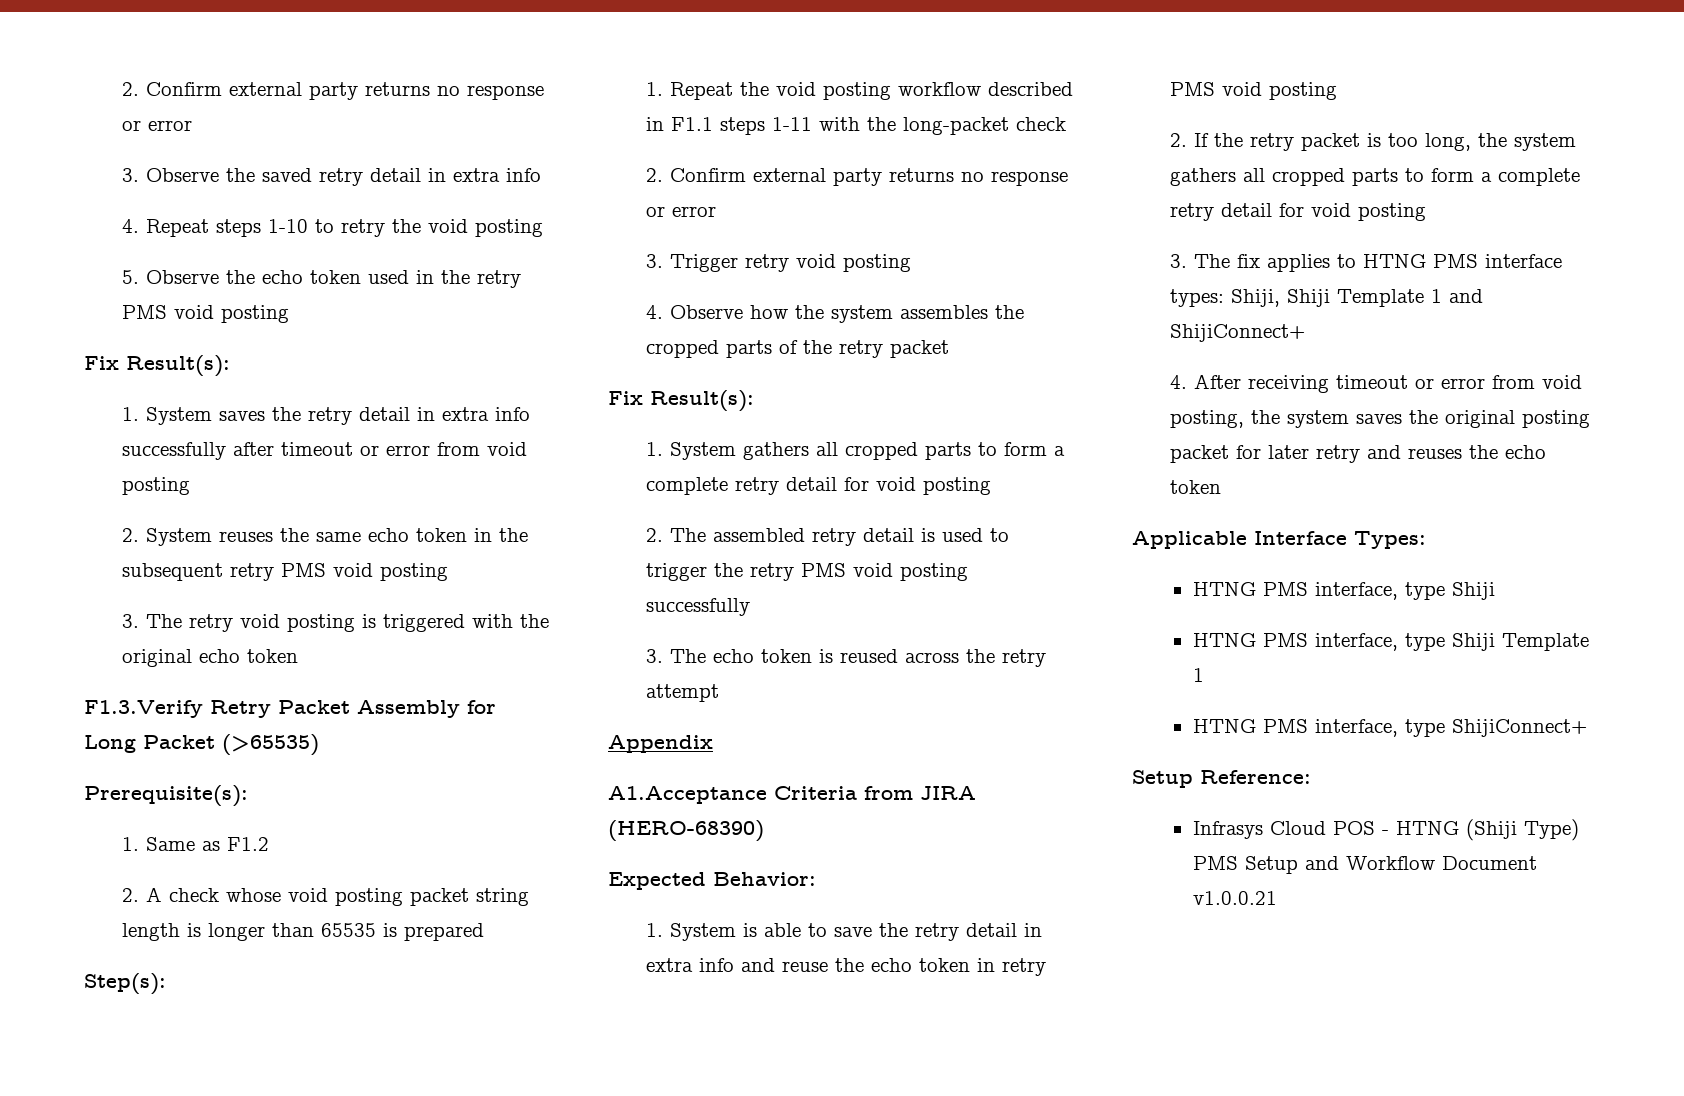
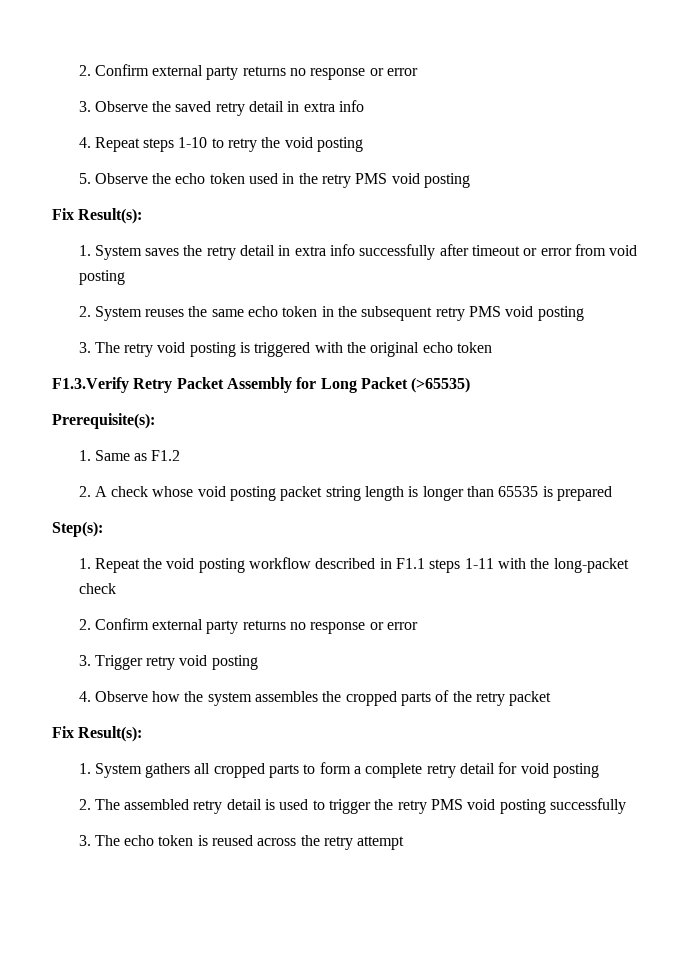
[608,735,713,753] [608,786,976,804] [608,820,764,842] [608,872,816,890] [646,923,1043,941] [646,958,1047,976] [1170,82,1338,100] [1170,133,1577,151] [1170,168,1581,186] [1170,203,1427,221] [1170,254,1563,272] [1170,289,1484,307] [1170,324,1306,342] [1170,374,1583,393] [1170,410,1591,428] [1170,445,1547,463] [1170,480,1222,494] [1132,531,1426,549] [1192,582,1495,600] [1192,633,1589,651] [1192,668,1204,682] [1192,719,1587,737] [1132,770,1311,788] [1192,819,1579,841] [1192,856,1537,874] [1192,891,1277,905] // Appendix // A1.Acceptance Criteria from JIRA (HERO-68390) // Expected Behavior: // 1. System is able to save the retry detail in extra info and reuse the echo token in retry PMS void posting // 2. If the retry packet is too long, the system gathers all cropped parts to form a complete retry detail for void posting // 3. The fix applies to HTNG PMS interface types: Shiji, Shiji Template 1 and ShijiConnect+ // 4. After receiving timeout or error from void posting, the system saves the original posting packet for later retry and reuses the echo token // Applicable Interface Types: // HTNG PMS interface, type Shiji // HTNG PMS interface, type Shiji Template 1 // HTNG PMS interface, type ShijiConnect+ // Setup Reference: // Infrasys Cloud POS - HTNG (Shiji Type) PMS Setup and Workflow Document v1.0.0.21 -> (405, 843) none

